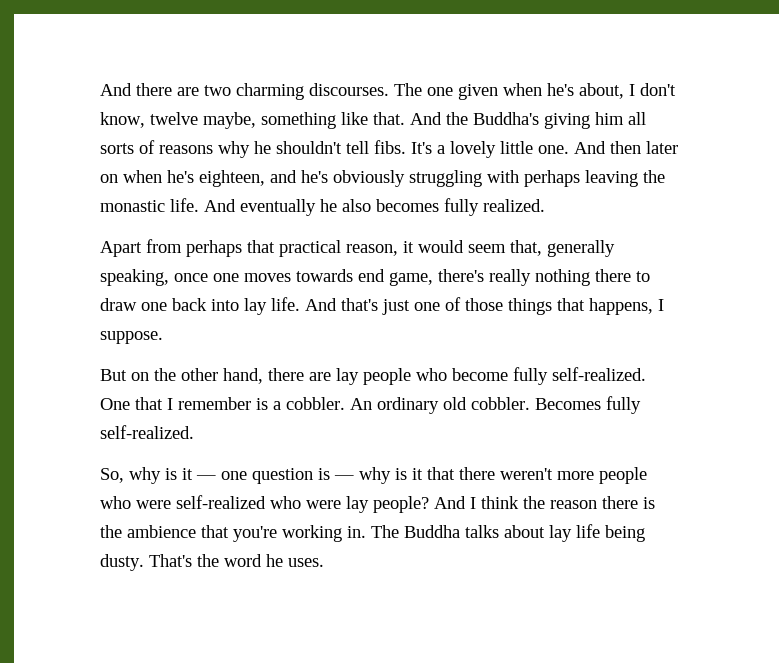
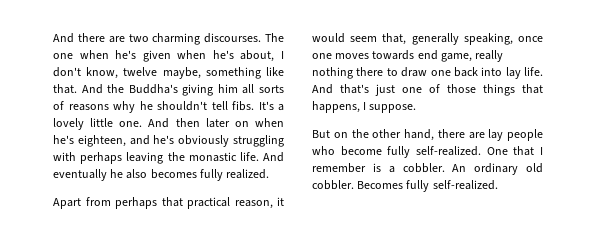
(453, 91) none -> [79,50,137,59] when he's
[438,269,484,282] there's -> (472, 57) none
[100,467,647,484] [100,495,655,513] [100,524,645,542] [100,554,324,571] // So, why is it — one question is — why is it that there weren't more people who were self-realized who were lay people? And I think the reason there is the ambience that you're working in. The Buddha talks about lay life being dusty. That's the word he uses. -> (498, 185) none

